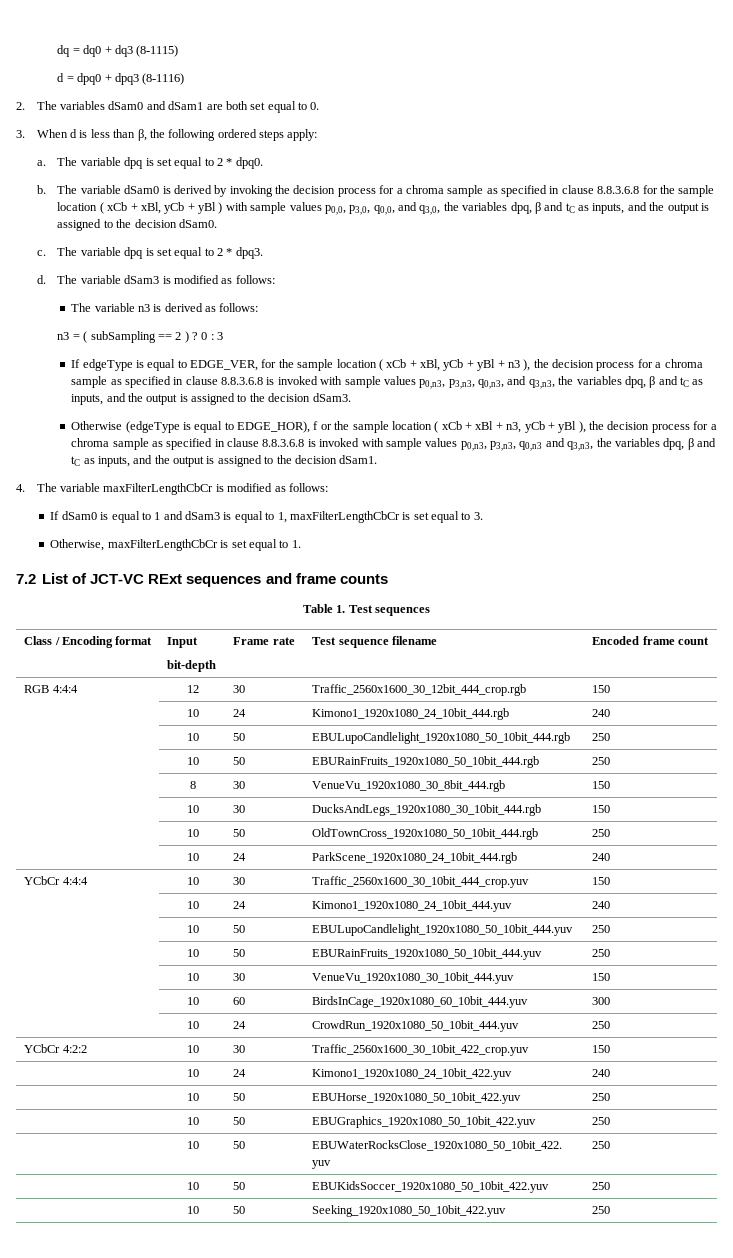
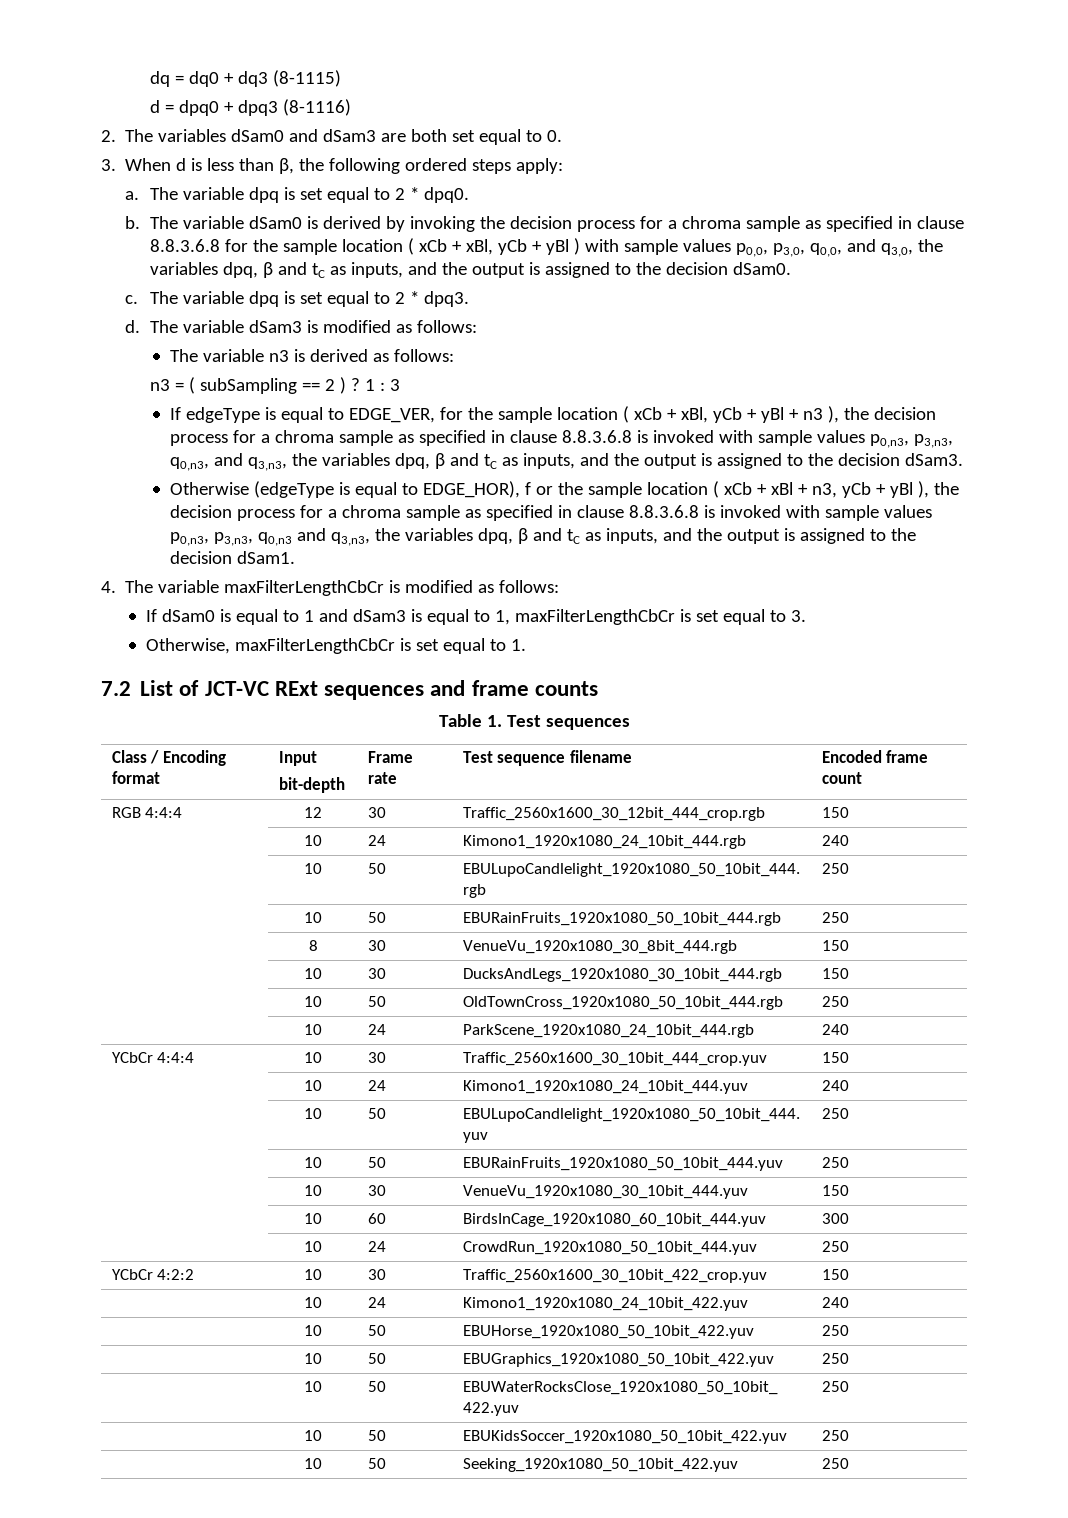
[168,101,204,110] dSam1 -> [323,129,377,142] dSam3
[201,332,208,340] 0 -> [364,379,375,391] 1

